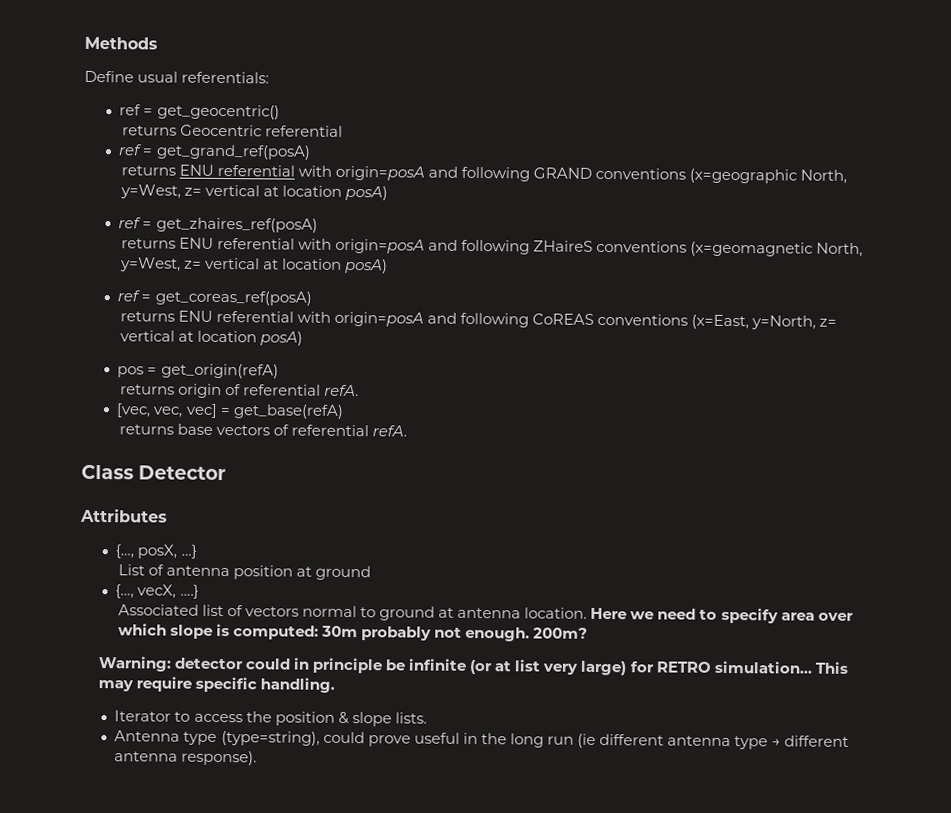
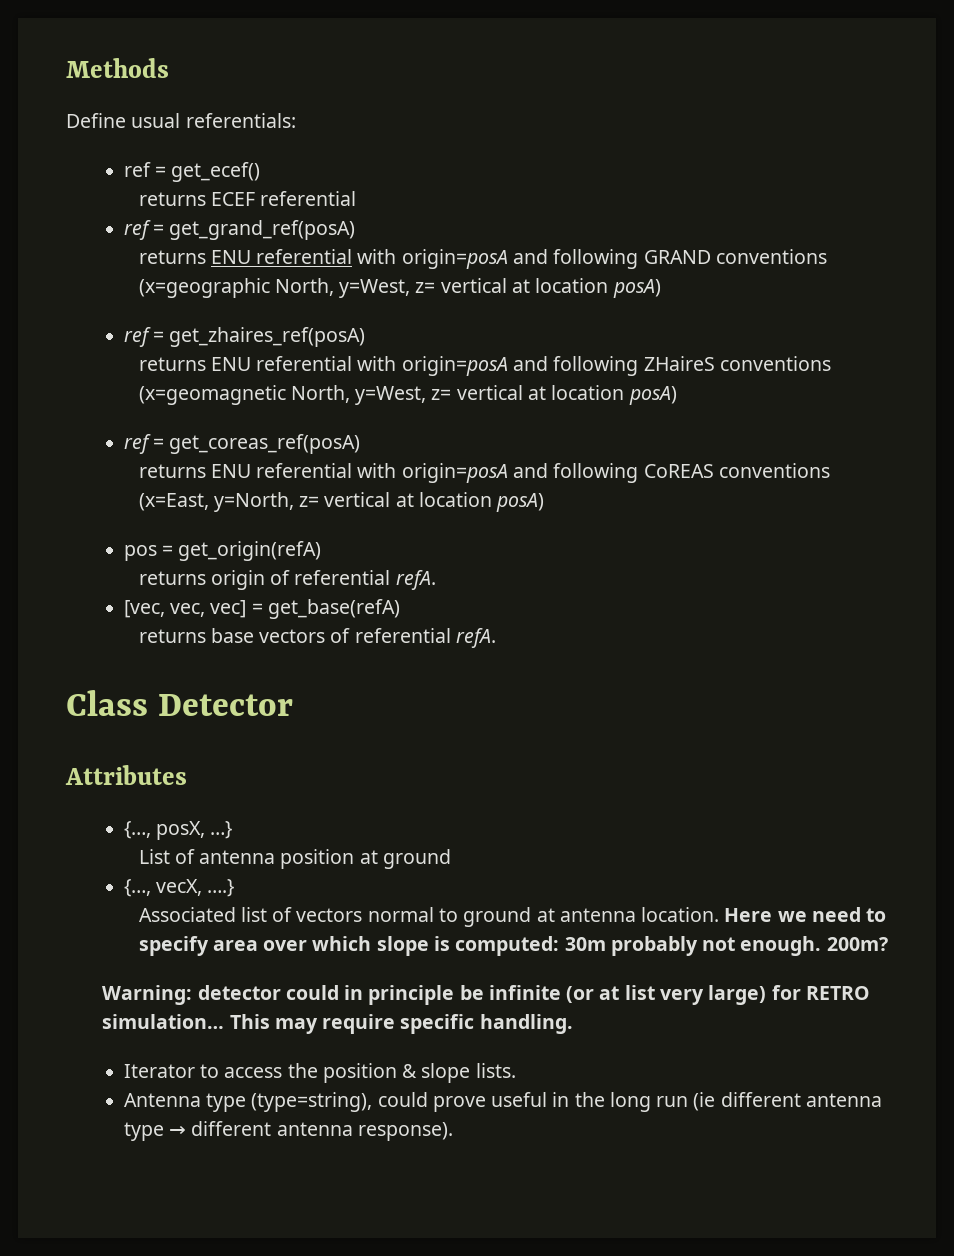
[156,104,280,120] [121,124,262,137] get_geocentric() // returns Geocentric -> [171,162,261,182] [138,192,255,206] get_ecef() // returns ECEF

